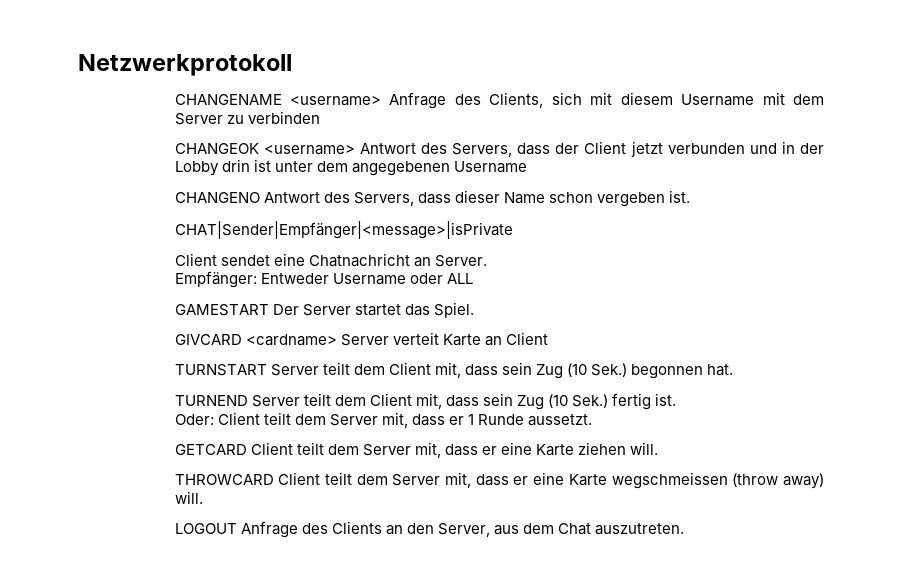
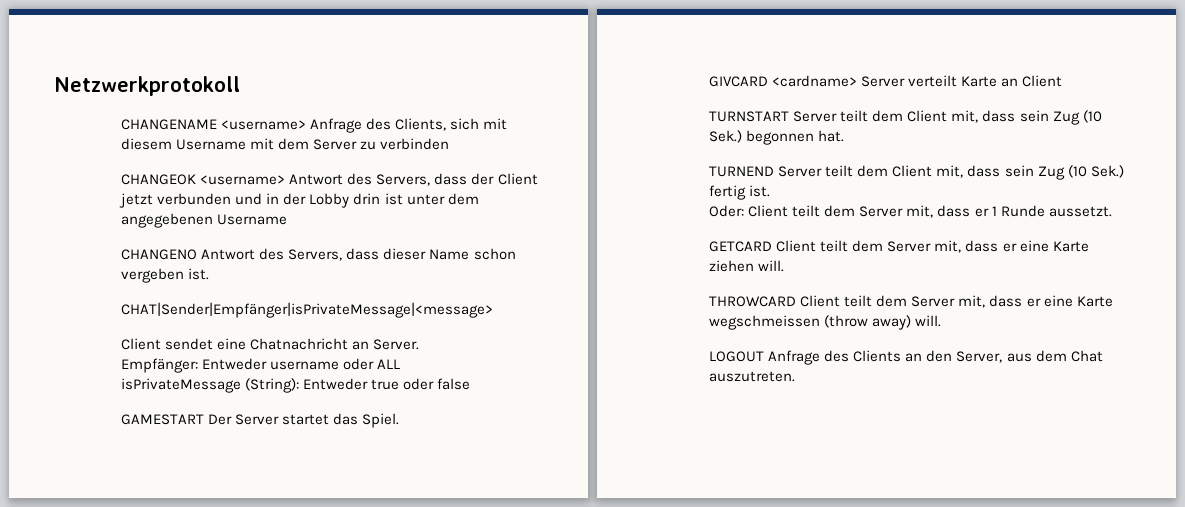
[174,221,513,239] CHAT|Sender|Empfänger|<message>|isPrivate -> [121,302,494,318] CHAT|Sender|Empfänger|isPrivateMessage|<message>
[332,273,406,285] Username -> [270,361,340,370] username
(473, 278) none -> [121,378,471,393] // isPrivateMessage (String): Entweder true oder false
[392,332,439,345] verteit -> [908,75,958,87] verteilt

